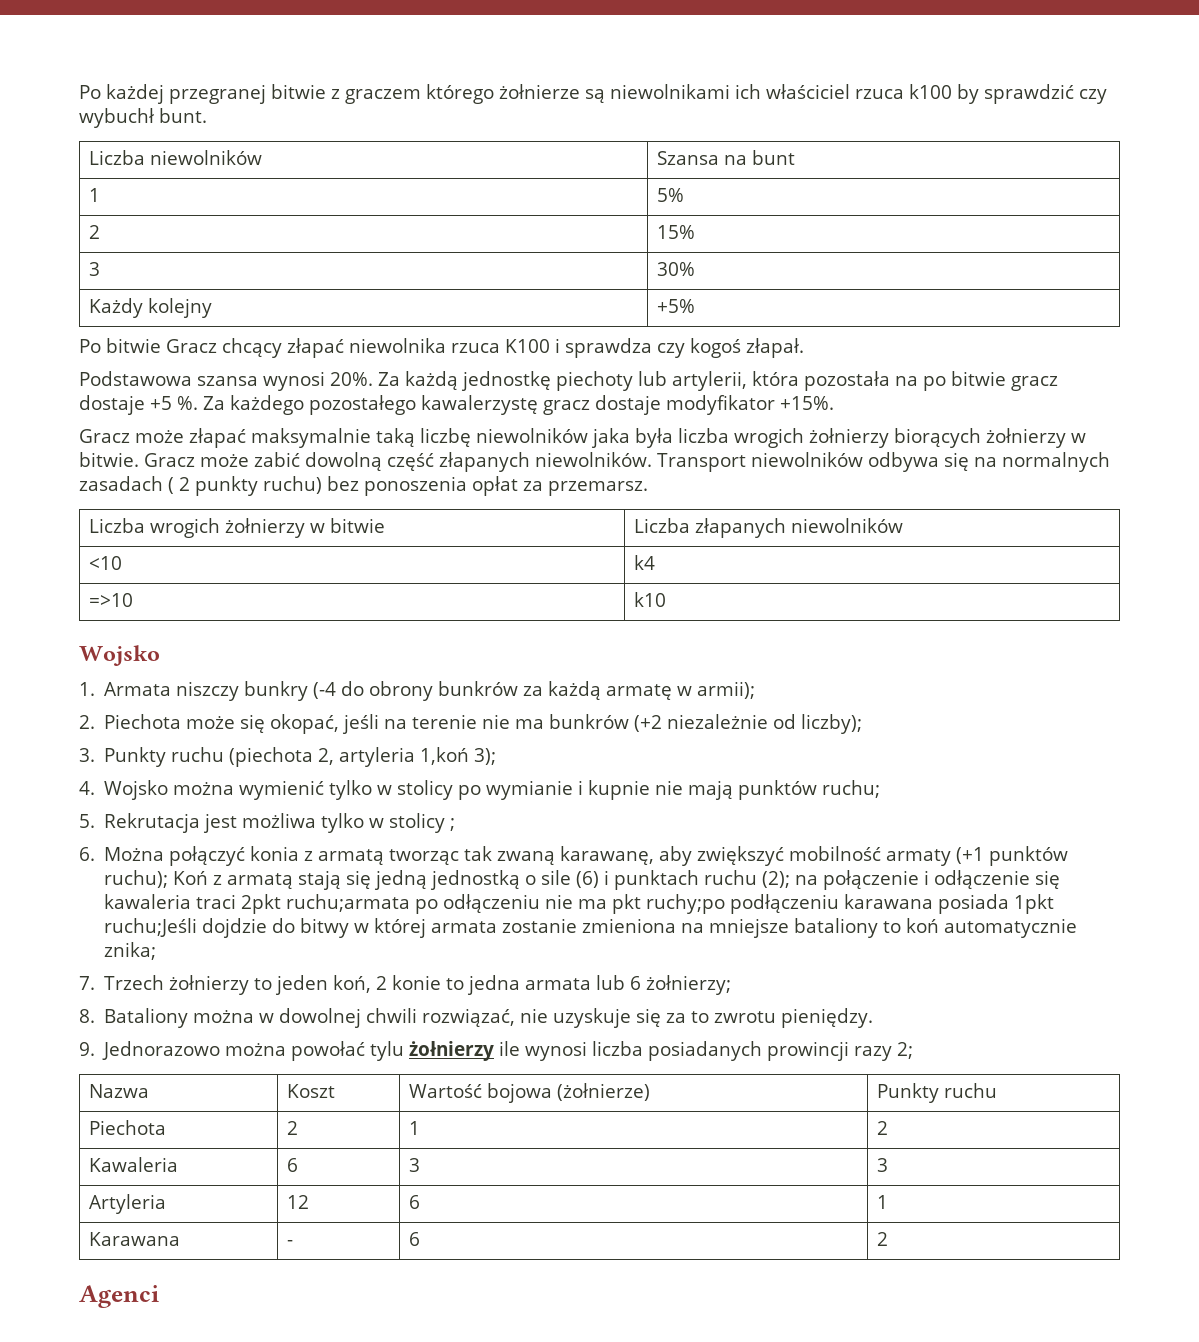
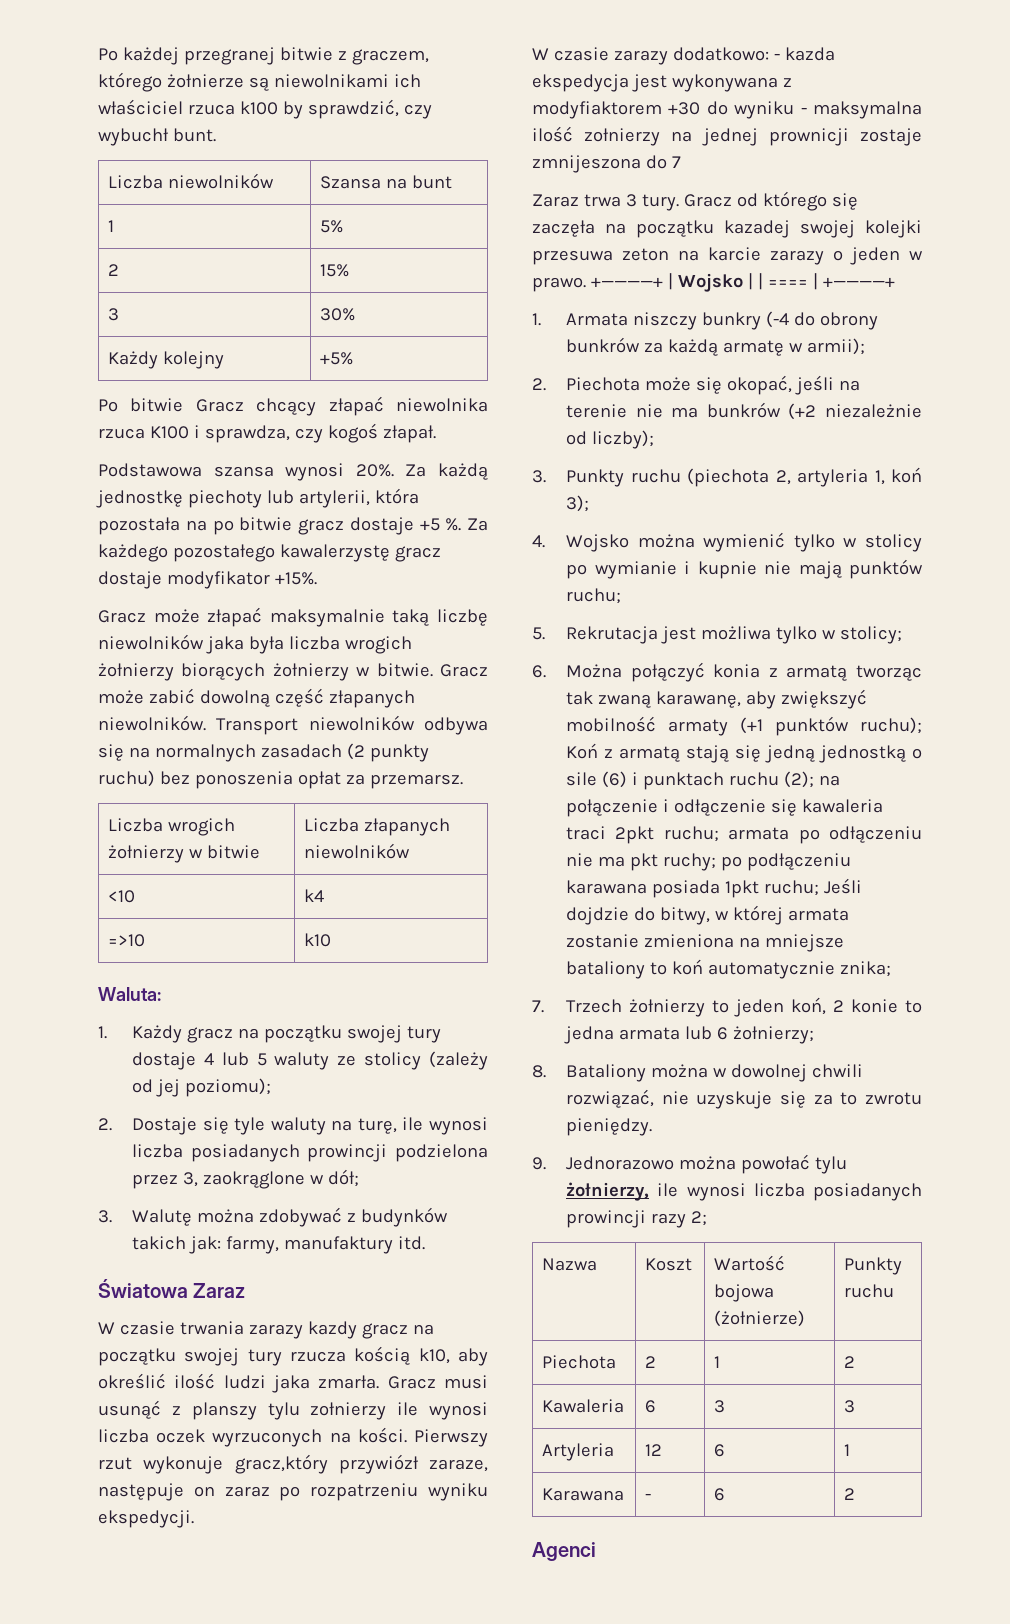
[345,89,421,104] graczem -> [351,49,429,65] graczem,
[984,84,1074,104] sprawdzić -> [307,99,399,119] sprawdzić,
[565,338,652,358] sprawdza -> [204,425,290,443] sprawdza,
[168,477,190,494] ( 2 -> [346,743,365,760] (2
[79,645,160,666] Wojsko -> [98,987,161,1001] [98,1025,442,1043] [132,1051,488,1070] [132,1078,272,1097] [98,1117,489,1135] [132,1144,488,1162] [132,1169,360,1189] [98,1207,449,1227] [132,1236,426,1254] [98,1279,246,1298] [98,1321,434,1339] [98,1346,488,1366] [98,1373,488,1393] [98,1400,488,1420] [98,1427,488,1447] [98,1454,488,1474] [98,1483,488,1501] [98,1510,194,1528] [532,47,835,65] [532,74,792,92] [532,101,922,119] [532,126,922,146] [532,155,681,173] [532,191,858,211] [532,220,922,238] [532,247,923,265] [532,273,895,292] Waluta: // 1. Każdy gracz na początku swojej tury dostaje 4 lub 5 waluty ze stolicy (zależy od jej poziomu); // 2. Dostaje się tyle waluty na turę, ile wynosi liczba posiadanych prowincji podzielona przez 3, zaokrąglone w dół; // 3. Walutę można zdobywać z budynków takich jak: farmy, manufaktury itd. // Światowa Zaraz // W czasie trwania zarazy kazdy gracz na początku swojej tury rzucza kością k10, aby określić ilość ludzi jaka zmarła. Gracz musi usunąć z planszy tylu zołnierzy ile wynosi liczba oczek wyrzuconych na kości. Pierwszy rzut wykonuje gracz,który przywiózł zaraze, następuje on zaraz po rozpatrzeniu wyniku ekspedycji. // W czasie zarazy dodatkowo: - kazda ekspedycja jest wykonywana z modyfiaktorem +30 do wyniku - maksymalna ilość zołnierzy na jednej prownicji zostaje zmnijeszona do 7 // Zaraz trwa 3 tury. Gracz od którego się zaczęła na początku kazadej swojej kolejki przesuwa zeton na karcie zarazy o jeden w prawo. +————+ | Wojsko | | ==== | +————+
[420,747,470,765] 1,koń -> [874,467,922,485] 1, koń
[389,813,456,833] stolicy ; -> [840,626,903,644] stolicy;
[286,894,411,912] ruchu;armata -> [663,826,790,842] ruchu; armata
[646,894,726,914] ruchy;po -> [663,853,743,871] ruchy; po
[104,918,198,937] ruchu;Jeśli -> [764,878,863,896] ruchu; Jeśli
[300,918,350,938] bitwy -> [660,907,711,925] bitwy,
[409,1041,495,1061] żołnierzy -> [566,1182,650,1201] żołnierzy,

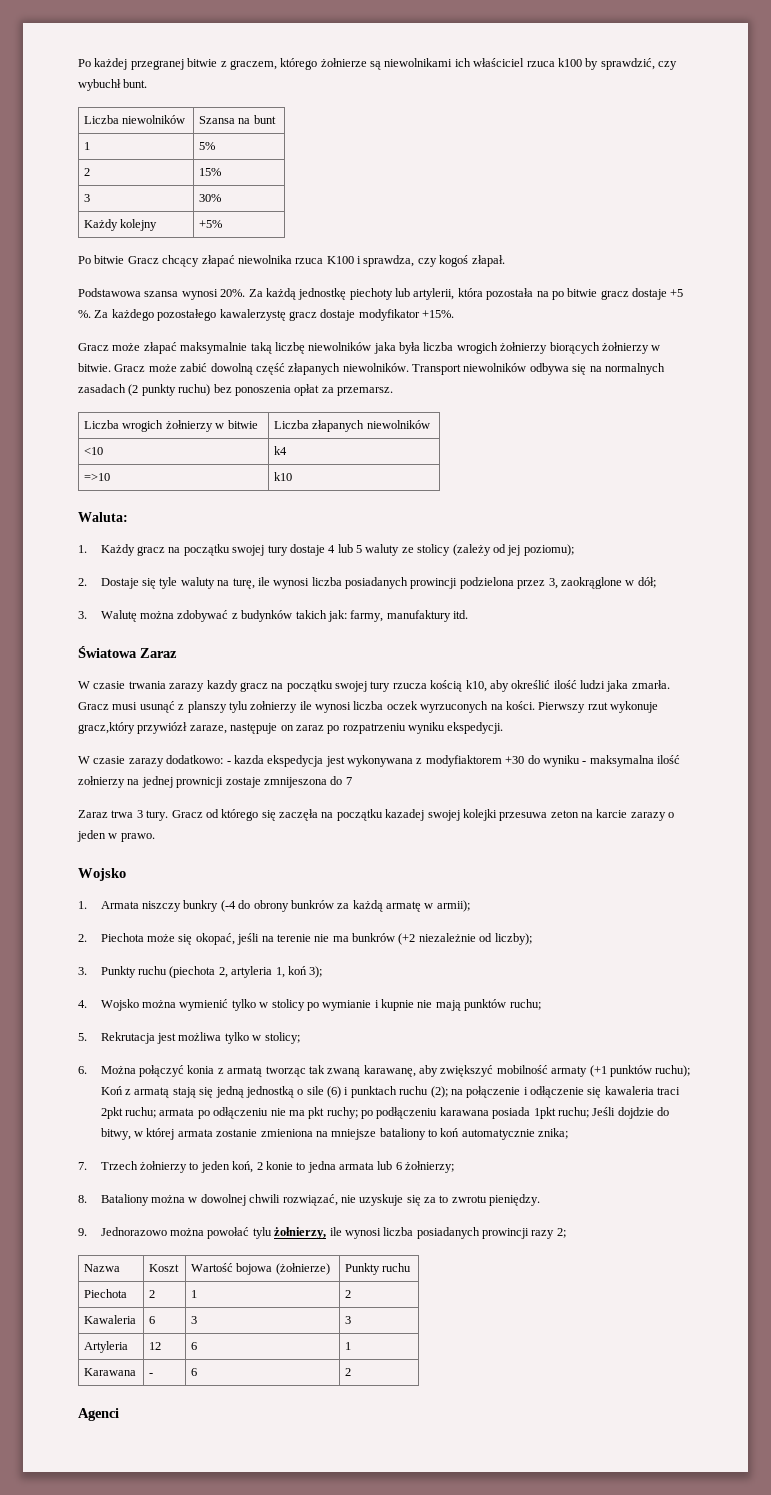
[590,273,895,292] +————+ | Wojsko | | ==== | +————+ -> [78,868,126,881] // Wojsko

